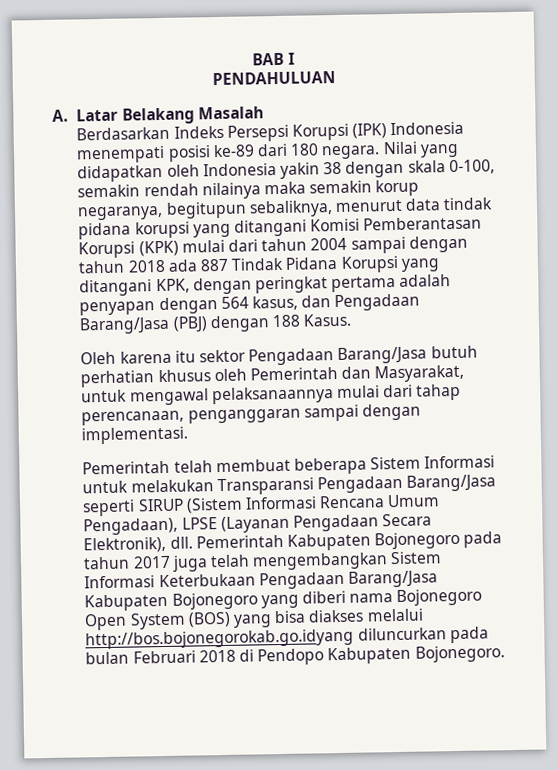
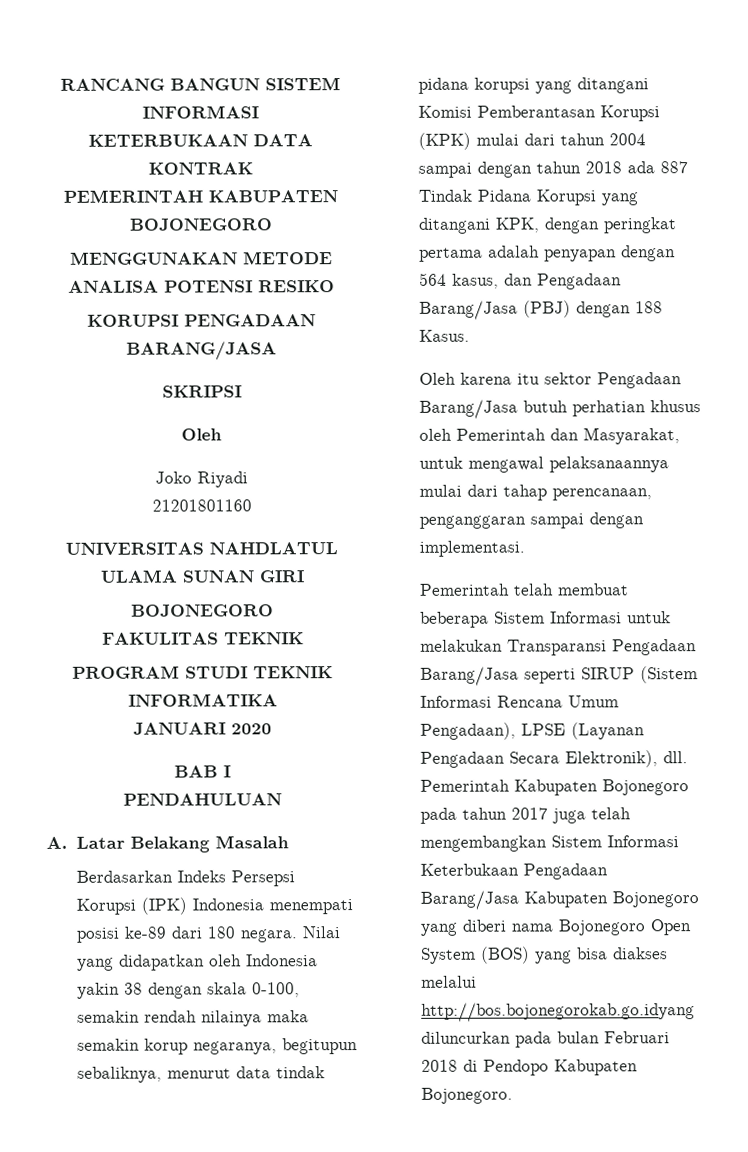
(252, 59) none -> [60,77,341,91] [142,105,259,119] [88,134,313,147] [148,162,253,175] [63,189,338,203] [130,218,273,231] [70,251,333,265] [68,280,335,293] [87,314,316,327] [126,341,277,361] [161,385,242,398] [181,428,222,441] [155,471,248,488] [151,499,252,512] [65,542,338,555] [99,569,305,583] [131,604,274,617] [101,632,304,645] [72,665,333,679] [127,693,278,707] [133,722,272,735] RANCANG BANGUN SISTEM INFORMASI // KETERBUKAAN DATA KONTRAK // PEMERINTAH KABUPATEN BOJONEGORO // MENGGUNAKAN METODE ANALISA POTENSI RESIKO // KORUPSI PENGADAAN BARANG/JASA // SKRIPSI // Oleh // Joko Riyadi // 21201801160 // UNIVERSITAS NAHDLATUL ULAMA SUNAN GIRI // BOJONEGORO // FAKULITAS TEKNIK // PROGRAM STUDI TEKNIK INFORMATIKA // JANUARI 2020 //

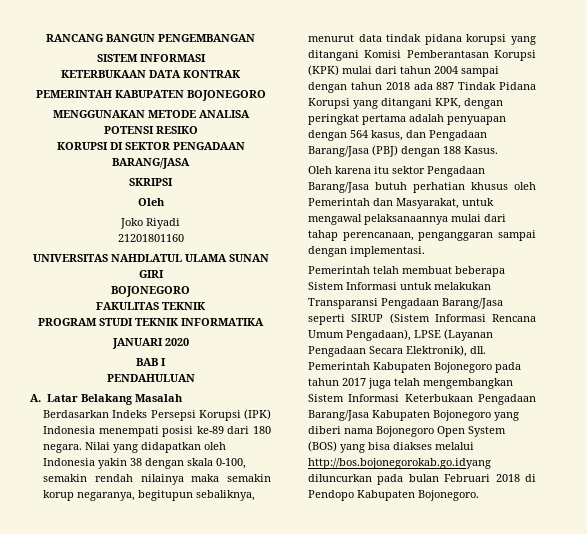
(260, 84) none -> [158,34,255,42] PENGEMBANGAN //
(179, 320) none -> [109,142,170,150] DI SEKTOR
[544,249,618,262] penyapan -> [447,116,507,125] penyuapan

